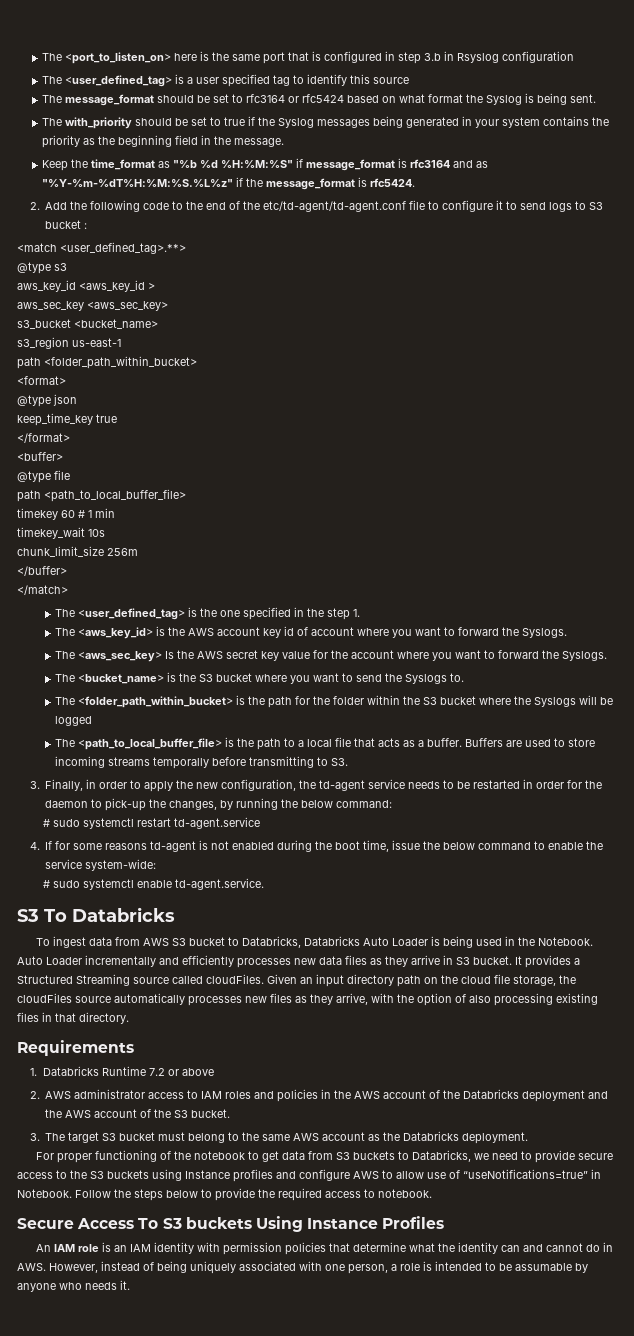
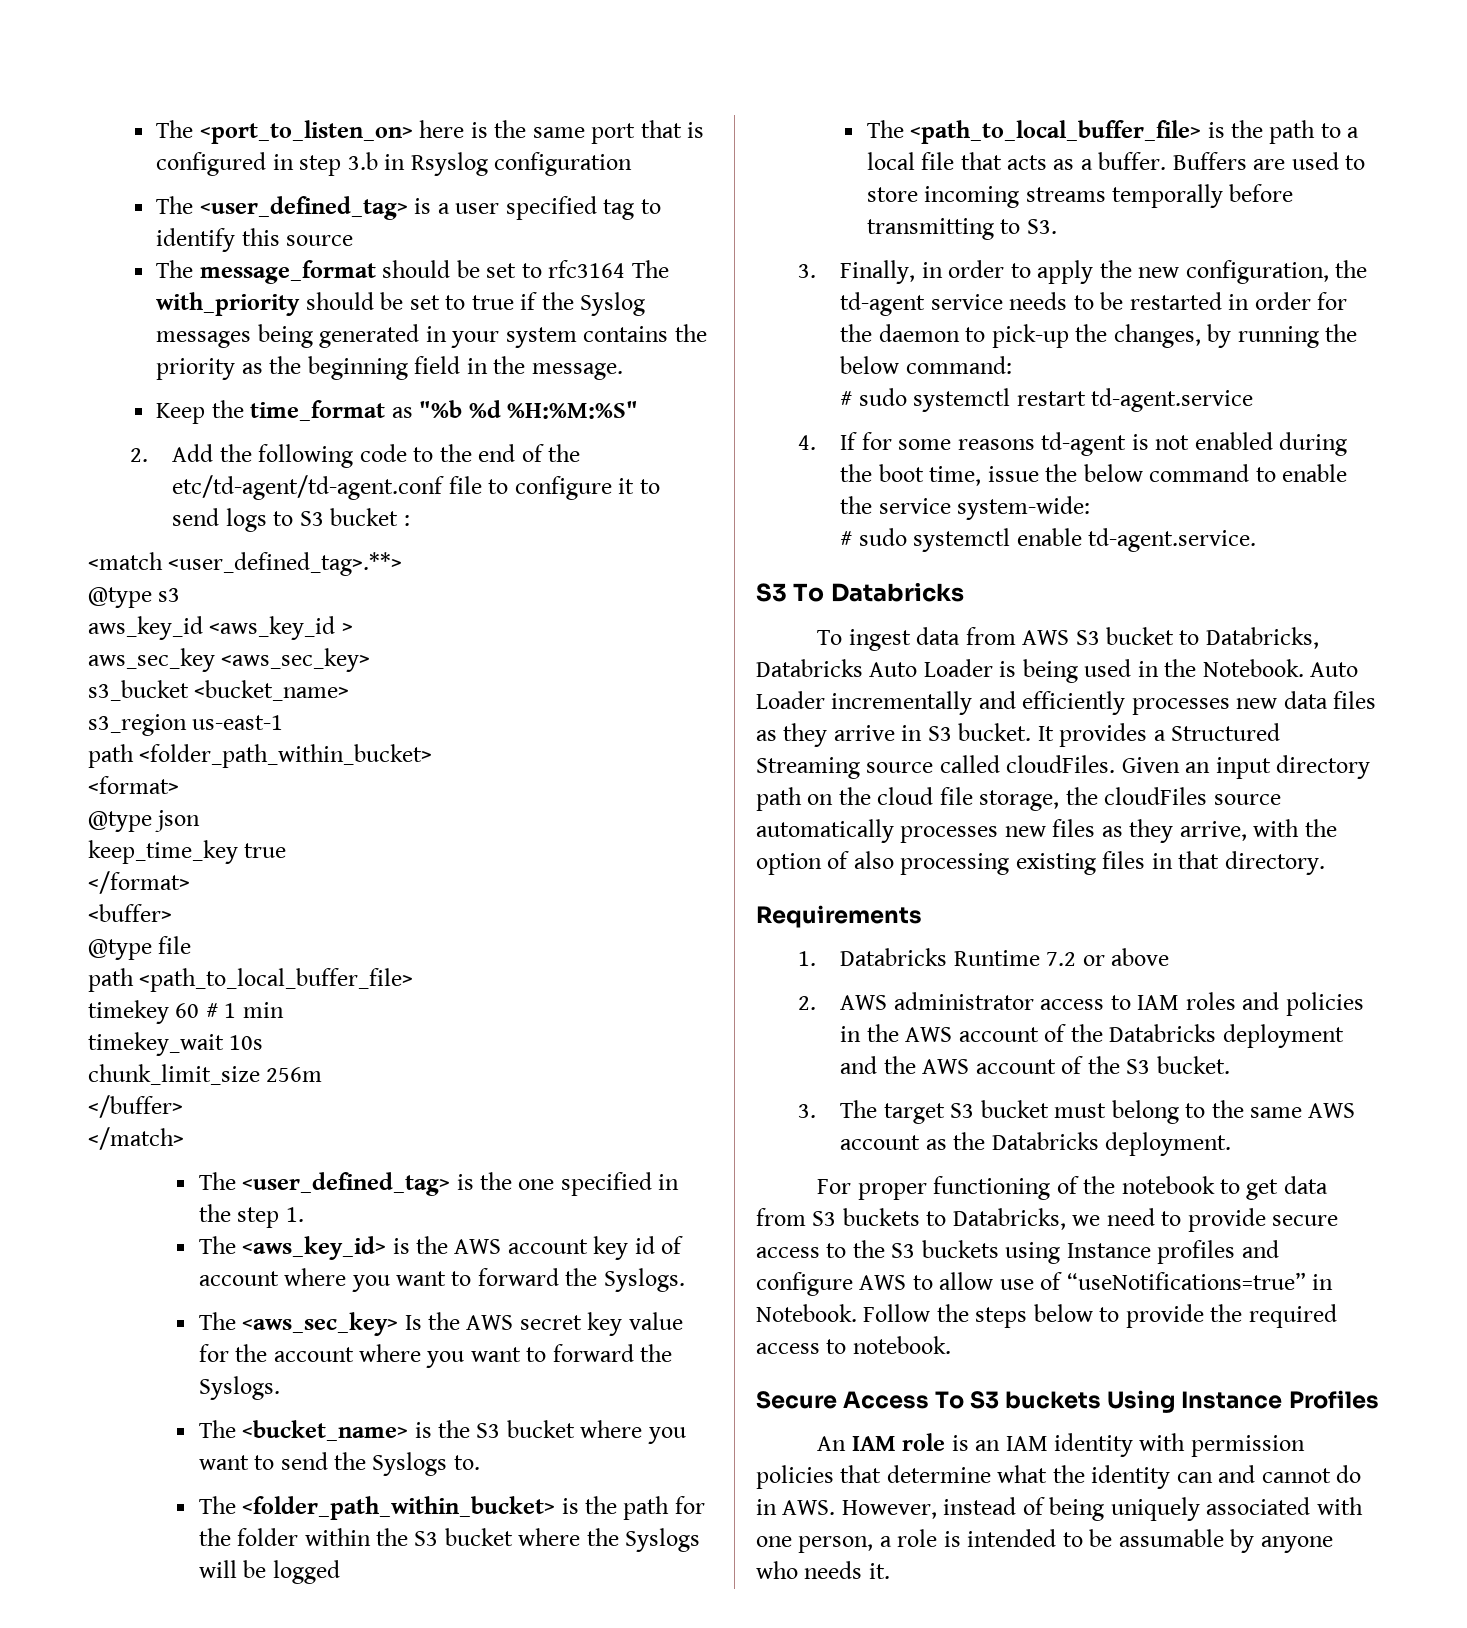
[288,93,597,105] or rfc5424 based on what format the Syslog is being sent. // -> (626, 269) none
[296,158,489,171] [42,177,416,190] if message_format is rfc3164 and as "%Y-%m-%dT%H:%M:%S.%L%z" if the message_format is rfc5424. -> (639, 410) none

